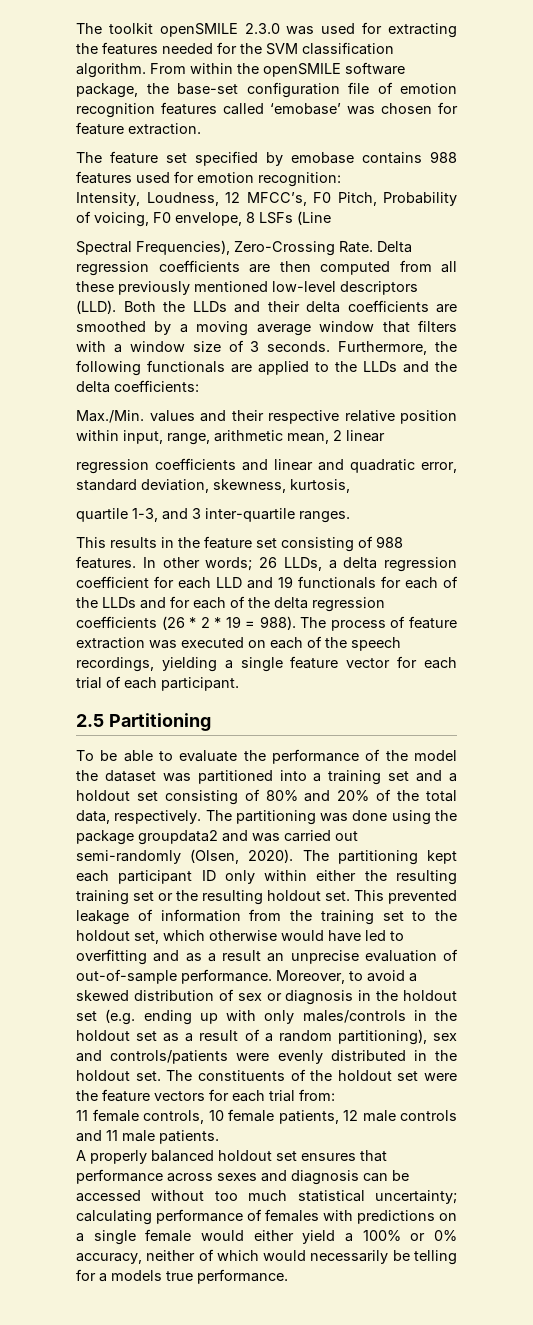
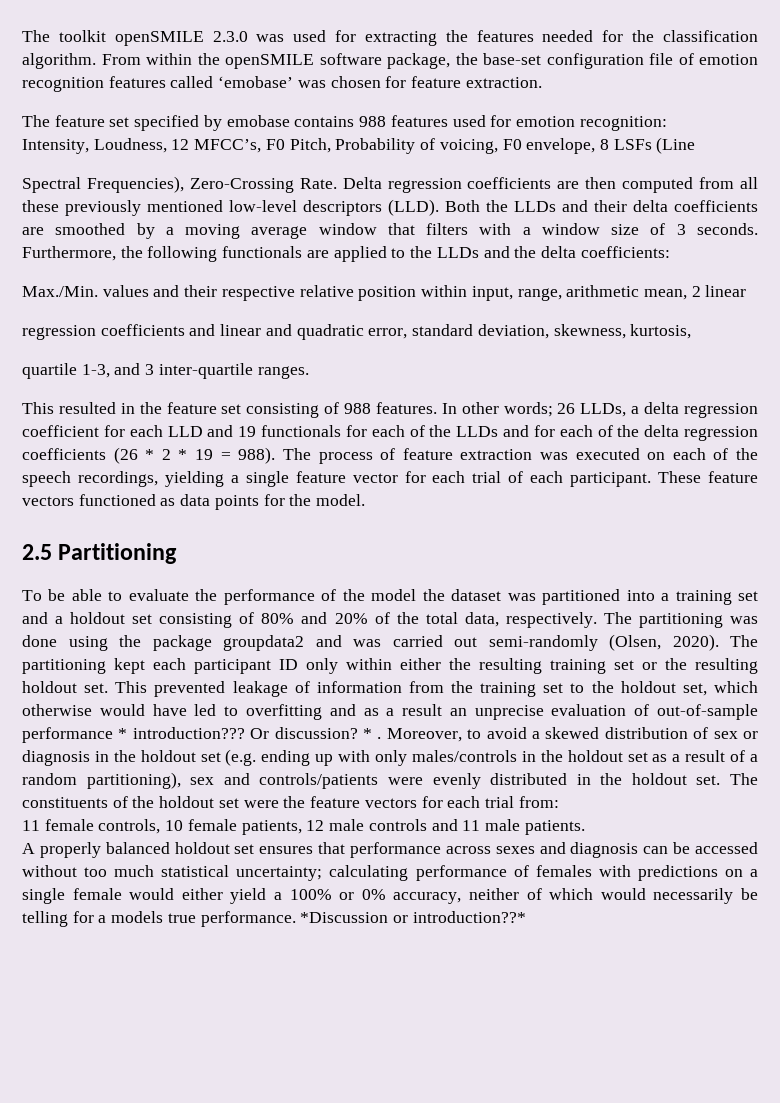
[266,43,298,55] SVM -> (655, 36) none
[110,537,157,548] results -> [58,402,116,414] resulted
(239, 684) none -> [658,471,759,483] [22,494,366,510] These feature vectors functioned as data points for the model.
[181,969,272,984] performance. -> [22,727,382,743] performance * introduction??? Or discussion? * .
(288, 1276) none -> [300,911,526,923] *Discussion or introduction??*

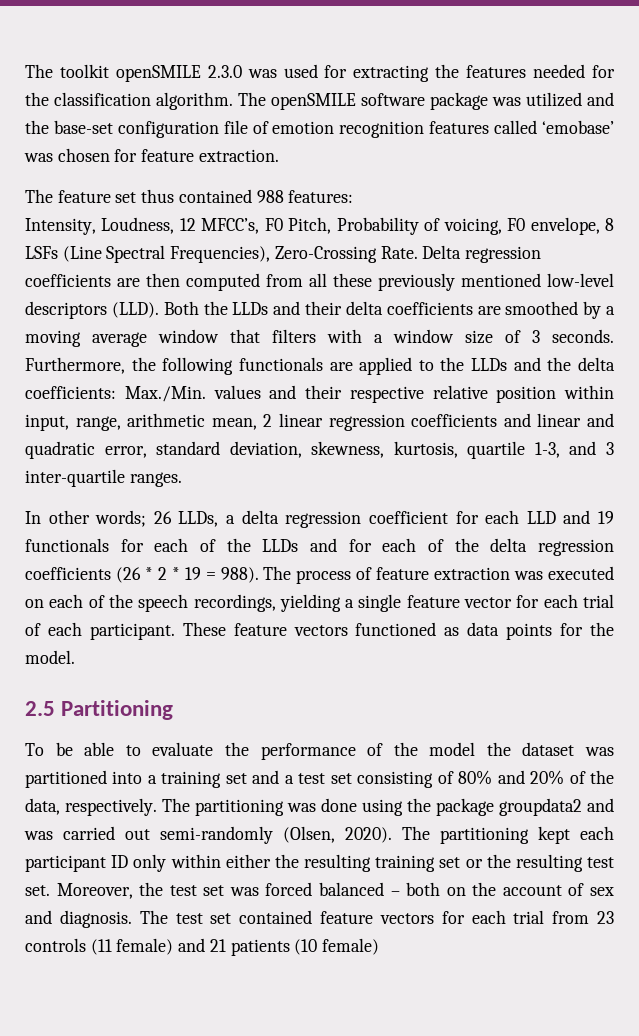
[101,53,450,69] From within the openSMILE software package, -> [238,92,614,110] The openSMILE software package was utilized and
[134,115,667,131] specified by emobase contains 988 features used for emotion recognition: -> [141,189,354,203] thus contained 988 features:
(696, 145) // -> (102, 254) none
(670, 252) // -> (116, 392) none
(747, 291) // -> (323, 420) none
(692, 331) // -> (458, 449) none
[22,402,437,418] This resulted in the feature set consisting of 988 features. -> (182, 479) none
[70,612,126,624] holdout -> [298,773,326,784] test
[425,612,458,624] total -> (614, 777) none
[22,681,758,697] [22,704,759,720] [22,727,758,743] [22,749,759,766] [22,772,759,789] [22,796,306,808] holdout set. This prevented leakage of information from the training set to the holdout set, which otherwise would have led to overfitting and as a result an unprecise evaluation of out-of-sample performance * introduction??? Or discussion? * . Moreover, to avoid a skewed distribution of sex or diagnosis in the holdout set (e.g. ending up with only males/controls in the holdout set as a result of a random partitioning), sex and controls/patients were evenly distributed in the holdout set. The constituents of the holdout set were the -> [587,857,614,868] [25,882,614,899] [25,910,313,928] test set. Moreover, the test set was forced balanced – both on the account of sex and diagnosis. The test set contained
[518,796,559,808] [22,819,585,835] [22,842,759,858] [22,865,759,881] [22,888,759,904] [22,911,526,927] from: // 11 female controls, 10 female patients, 12 male controls and 11 male patients. // A properly balanced holdout set ensures that performance across sexes and diagnosis can be accessed without too much statistical uncertainty; calculating performance of females with predictions on a single female would either yield a 100% or 0% accuracy, neither of which would necessarily be telling for a models true performance. *Discussion or introduction??* -> [552,911,614,924] [25,938,380,956] from 23 controls (11 female) and 21 patients (10 female)

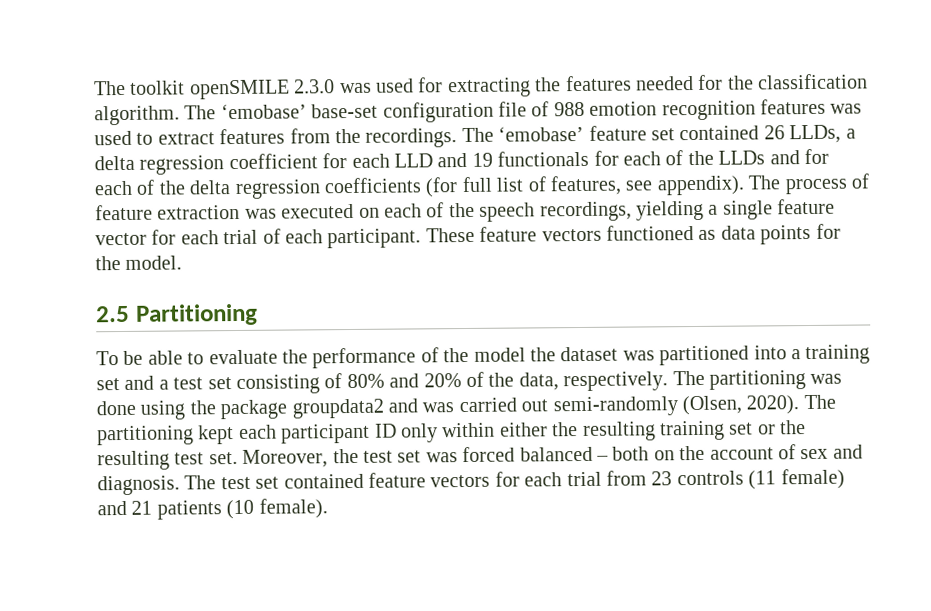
[271,92,614,110] [25,120,49,134] openSMILE software package was utilized and the -> [220,103,307,120] ‘emobase’
(269, 127) none -> [553,101,585,117] 988
[494,120,615,134] [24,148,279,162] [25,189,354,203] [25,217,614,235] [25,245,542,263] [25,273,614,291] [25,301,615,319] [25,329,614,347] [25,357,615,375] [25,385,614,403] [25,413,615,431] [25,441,614,459] [25,469,182,487] [25,510,147,527] called ‘emobase’ was chosen for feature extraction. // The feature set thus contained 988 features: // Intensity, Loudness, 12 MFCC’s, F0 Pitch, Probability of voicing, F0 envelope, 8 LSFs (Line Spectral Frequencies), Zero-Crossing Rate. Delta regression coefficients are then computed from all these previously mentioned low-level descriptors (LLD). Both the LLDs and their delta coefficients are smoothed by a moving average window that filters with a window size of 3 seconds. Furthermore, the following functionals are applied to the LLDs and the delta coefficients: Max./Min. values and their respective relative position within input, range, arithmetic mean, 2 linear regression coefficients and linear and quadratic error, standard deviation, skewness, kurtosis, quartile 1-3, and 3 inter-quartile ranges. // In other words; -> [830,103,863,114] [94,125,760,148] was used to extract features from the recordings. The ‘emobase’ feature set contained
[115,567,259,583] (26 * 2 * 19 = 988). -> [425,175,745,198] (for full list of features, see appendix).
[322,938,380,955] female) -> [258,498,328,519] female).

